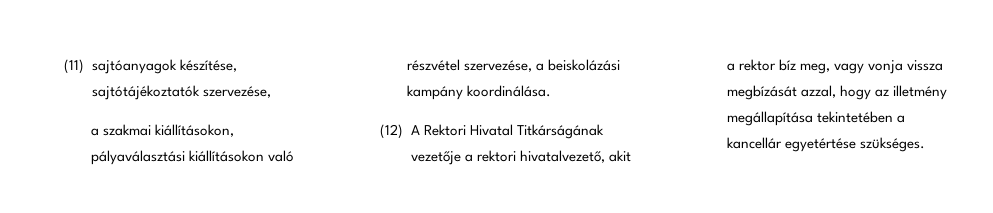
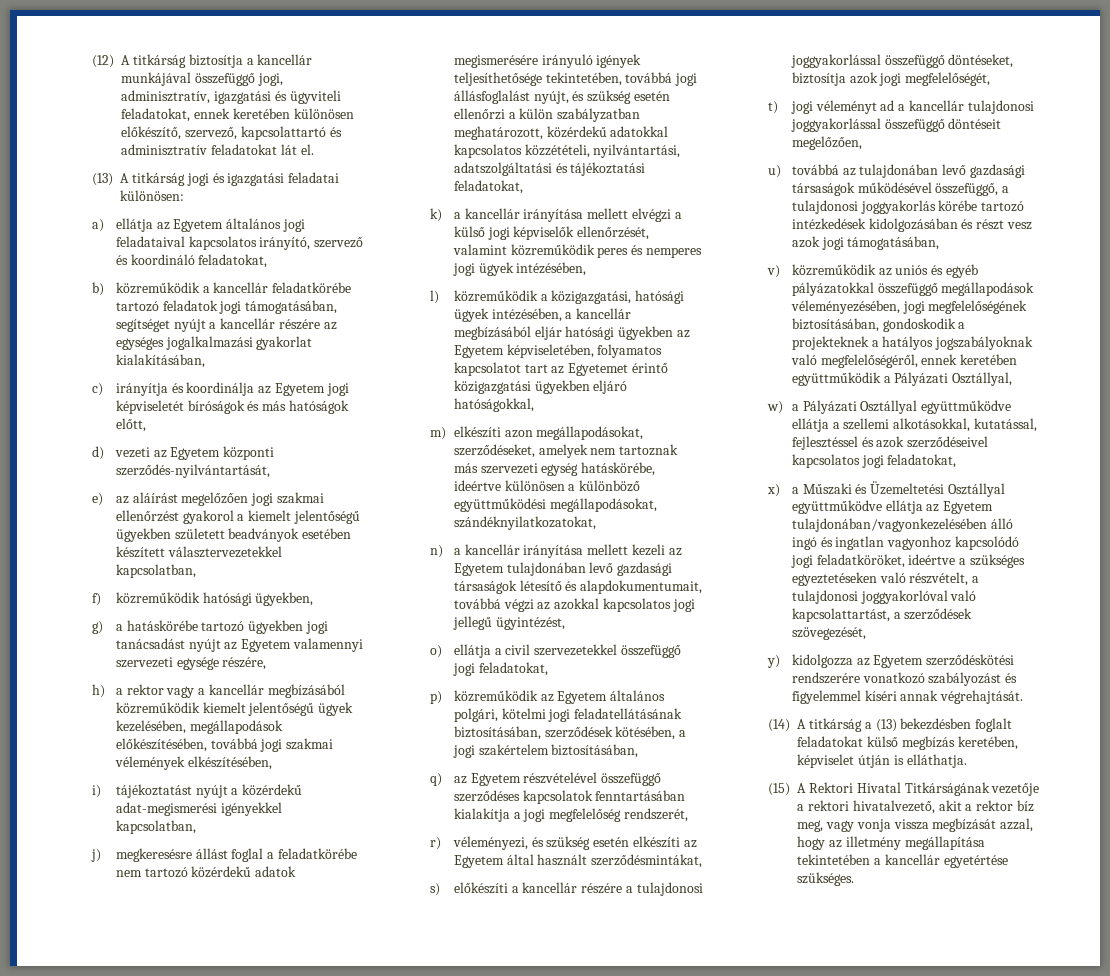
[64,59,237,74] [91,85,271,100] [91,124,235,137] [91,150,295,165] [407,59,621,72] [407,85,552,100] [380,124,404,139] (11) sajtóanyagok készítése, sajtótájékoztatók szervezése, // a szakmai kiállításokon, pályaválasztási kiállításokon való részvétel szervezése, a beiskolázási kampány koordinálása. // (12) -> [92,54,313,68] [121,72,283,86] [121,90,341,104] [121,108,354,122] [121,126,342,140] [121,144,314,156] [92,172,340,186] [120,190,185,201] [92,218,305,232] [115,236,364,250] [115,254,268,268] [92,282,352,296] [115,300,338,314] [115,318,337,332] [115,336,313,350] [115,354,205,368] [92,382,349,396] [115,400,349,414] [115,418,146,432] [92,446,275,460] [115,464,270,478] [92,492,324,506] [115,510,360,524] [115,528,352,542] [115,546,282,558] [115,564,196,578] [92,592,314,606] [92,620,328,634] [115,638,363,652] [115,657,267,670] [92,684,345,698] [115,702,354,716] [115,720,283,734] [115,738,334,752] [114,756,272,770] [92,784,303,798] [115,802,282,816] [115,820,196,834] [91,848,357,862] [115,866,297,878] [453,54,642,68] [453,72,698,86] [453,90,670,104] [453,108,641,122] [453,126,669,140] [453,144,681,158] [453,162,646,176] [453,180,523,194] [430,208,682,222] [453,226,650,240] [452,244,702,258] [452,262,587,276] [430,290,685,304] [453,308,632,322] [453,326,690,340] [453,344,663,358] [453,362,668,376] [453,380,628,394] [453,398,534,412] [430,426,644,440] [453,444,679,458] [453,462,656,476] [453,480,641,492] [453,498,657,512] [453,516,596,530] [430,544,682,558] [453,562,673,576] [453,580,703,594] [453,598,695,612] [452,616,565,630] [430,644,681,658] [452,662,548,676] [430,690,666,704] [453,708,683,722] [453,726,687,740] [452,744,639,758] [430,772,662,786] [453,790,686,804] [453,808,688,822] [430,836,697,850] [453,854,703,868] [430,882,703,896] [790,54,1014,68] [791,72,991,86] [768,100,1034,114] [790,118,1002,132] [791,136,862,150] [768,164,1025,178] [791,182,1010,196] [791,200,1025,214] [791,218,1032,232] [791,236,940,250] [767,264,978,278] [791,282,1035,296] [790,300,1028,314] [791,318,966,332] [791,336,1034,350] [790,354,1018,368] [791,372,1013,386] [767,400,1012,414] [791,418,1037,432] [791,436,989,450] [791,454,957,468] [767,481,1005,497] [791,500,994,514] [791,518,1013,532] [791,536,1019,550] [790,554,1025,568] [791,572,980,586] [791,590,977,604] [791,608,973,622] [791,627,866,640] [767,654,1015,668] [791,672,1018,686] [791,690,1024,704] [768,718,1013,732] [797,736,1018,750] [797,754,967,768] [768,783,791,796] (12) A titkárság biztosítja a kancellár munkájával összefüggő jogi, adminisztratív, igazgatási és ügyviteli feladatokat, ennek keretében különösen előkészítő, szervező, kapcsolattartó és adminisztratív feladatokat lát el. // (13) A titkárság jogi és igazgatási feladatai különösen: // a) ellátja az Egyetem általános jogi feladataival kapcsolatos irányító, szervező és koordináló feladatokat, // b) közreműködik a kancellár feladatkörébe tartozó feladatok jogi támogatásában, segítséget nyújt a kancellár részére az egységes jogalkalmazási gyakorlat kialakításában, // c) irányítja és koordinálja az Egyetem jogi képviseletét bíróságok és más hatóságok előtt, // d) vezeti az Egyetem központi szerződés-nyilvántartását, // e) az aláírást megelőzően jogi szakmai ellenőrzést gyakorol a kiemelt jelentőségű ügyekben született beadványok esetében készített választervezetekkel kapcsolatban, // f) közreműködik hatósági ügyekben, // g) a hatáskörébe tartozó ügyekben jogi tanácsadást nyújt az Egyetem valamennyi szervezeti egysége részére, // h) a rektor vagy a kancellár megbízásából közreműködik kiemelt jelentőségű ügyek kezelésében, megállapodások előkészítésében, továbbá jogi szakmai vélemények elkészítésében, // i) tájékoztatást nyújt a közérdekű adat-megismerési igényekkel kapcsolatban, // j) megkeresésre állást foglal a feladatkörébe nem tartozó közérdekű adatok megismerésére irányuló igények teljesíthetősége tekintetében, továbbá jogi állásfoglalást nyújt, és szükség esetén ellenőrzi a külön szabályzatban meghatározott, közérdekű adatokkal kapcsolatos közzétételi, nyilvántartási, adatszolgáltatási és tájékoztatási feladatokat, // k) a kancellár irányítása mellett elvégzi a külső jogi képviselők ellenőrzését, valamint közreműködik peres és nemperes jogi ügyek intézésében, // l) közreműködik a közigazgatási, hatósági ügyek intézésében, a kancellár megbízásából eljár hatósági ügyekben az Egyetem képviseletében, folyamatos kapcsolatot tart az Egyetemet érintő közigazgatási ügyekben eljáró hatóságokkal, // m) elkészíti azon megállapodásokat, szerződéseket, amelyek nem tartoznak más szervezeti egység hatáskörébe, ideértve különösen a különböző együttműködési megállapodásokat, szándéknyilatkozatokat, // n) a kancellár irányítása mellett kezeli az Egyetem tulajdonában levő gazdasági társaságok létesítő és alapdokumentumait, továbbá végzi az azokkal kapcsolatos jogi jellegű ügyintézést, // o) ellátja a civil szervezetekkel összefüggő jogi feladatokat, // p) közreműködik az Egyetem általános polgári, kötelmi jogi feladatellátásának biztosításában, szerződések kötésében, a jogi szakértelem biztosításában, // q) az Egyetem részvételével összefüggő szerződéses kapcsolatok fenntartásában kialakítja a jogi megfelelőség rendszerét, // r) véleményezi, és szükség esetén elkészíti az Egyetem által használt szerződésmintákat, // s) előkészíti a kancellár részére a tulajdonosi joggyakorlással összefüggő döntéseket, biztosítja azok jogi megfelelőségét, // t) jogi véleményt ad a kancellár tulajdonosi joggyakorlással összefüggő döntéseit megelőzően, // u) továbbá az tulajdonában levő gazdasági társaságok működésével összefüggő, a tulajdonosi joggyakorlás körébe tartozó intézkedések kidolgozásában és részt vesz azok jogi támogatásában, // v) közreműködik az uniós és egyéb pályázatokkal összefüggő megállapodások véleményezésében, jogi megfelelőségének biztosításában, gondoskodik a projekteknek a hatályos jogszabályoknak való megfelelőségéről, ennek keretében együttműködik a Pályázati Osztállyal, // w) a Pályázati Osztállyal együttműködve ellátja a szellemi alkotásokkal, kutatással, fejlesztéssel és azok szerződéseivel kapcsolatos jogi feladatokat, // x) a Műszaki és Üzemeltetési Osztállyal együttműködve ellátja az Egyetem tulajdonában/vagyonkezelésében álló ingó és ingatlan vagyonhoz kapcsolódó jogi feladatköröket, ideértve a szükséges egyeztetéseken való részvételt, a tulajdonosi joggyakorlóval való kapcsolattartást, a szerződések szövegezését, // y) kidolgozza az Egyetem szerződéskötési rendszerére vonatkozó szabályozást és figyelemmel kíséri annak végrehajtását. // (14) A titkárság a (13) bekezdésben foglalt feladatokat külső megbízás keretében, képviselet útján is elláthatja. // (15)

